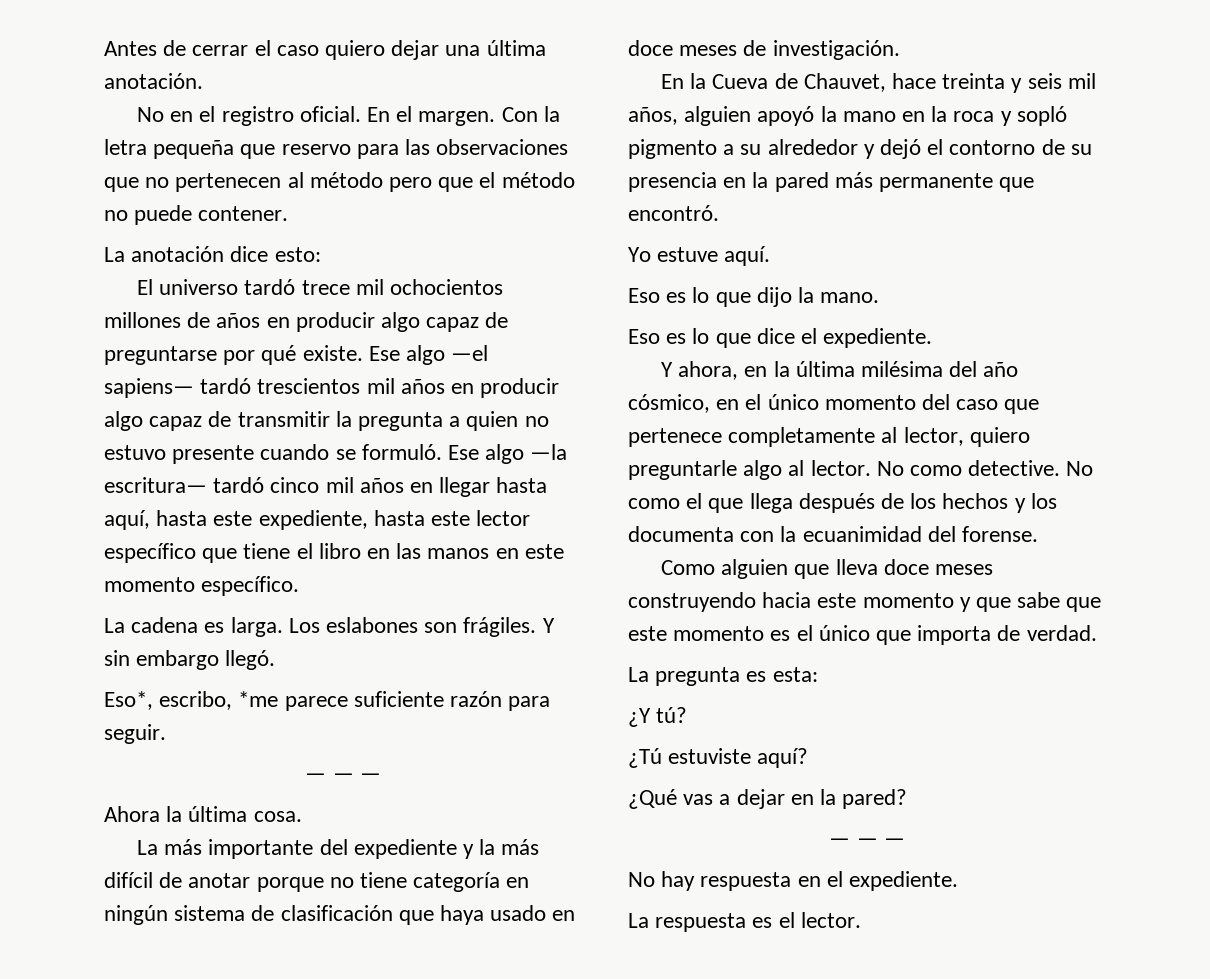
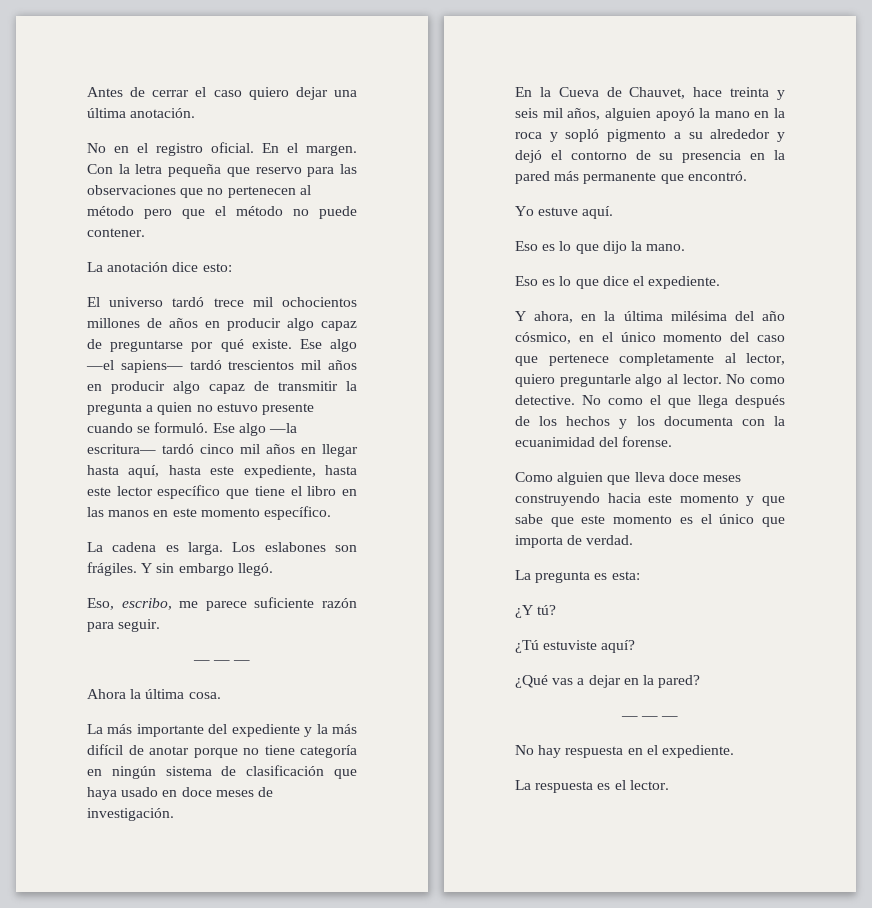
[104,691,279,710] Eso*, escribo, *me -> [87,598,199,610] Eso, escribo, me

